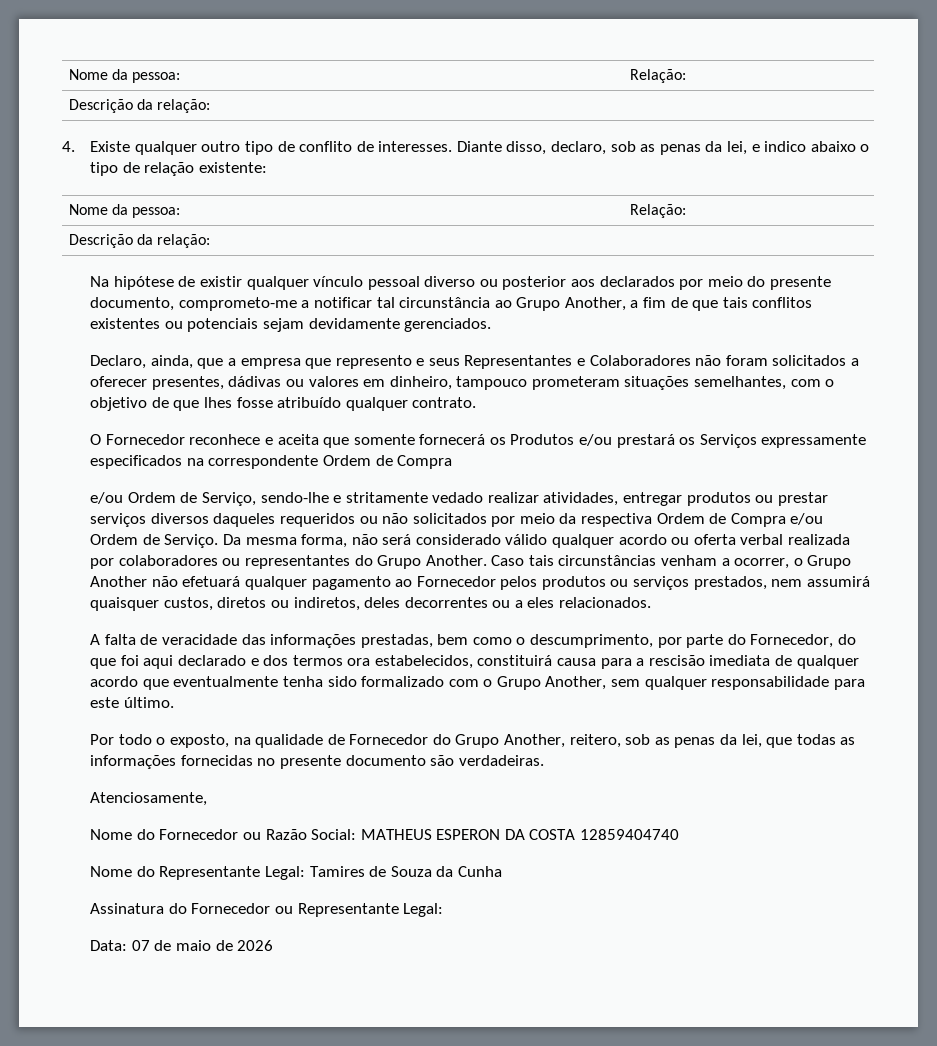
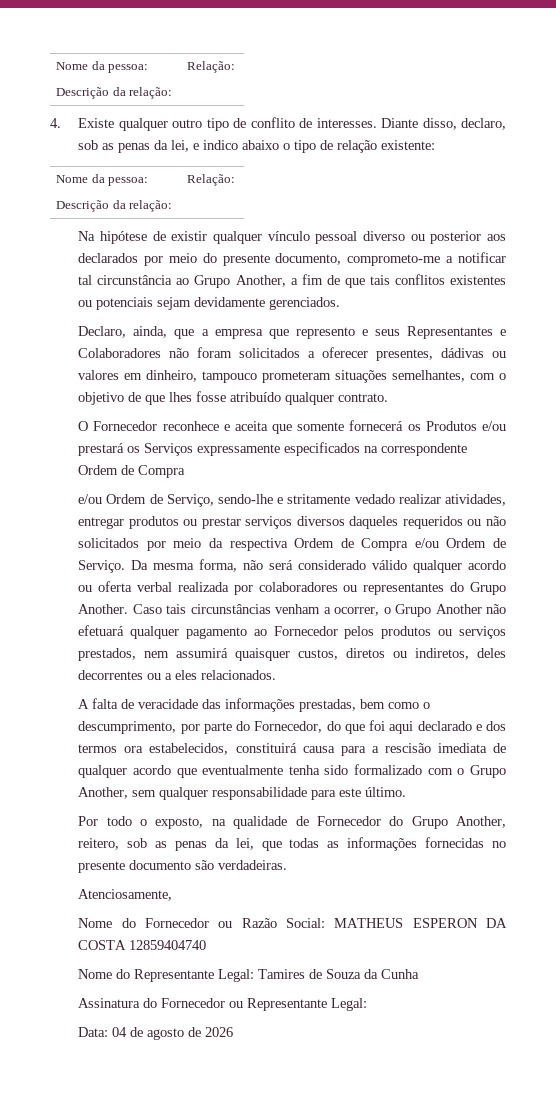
[131,940,211,951] 07 de maio -> [112,1027,185,1040] 04 de agosto

